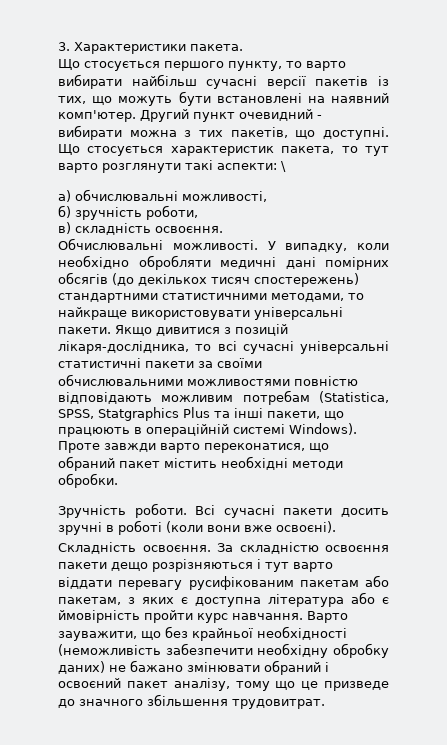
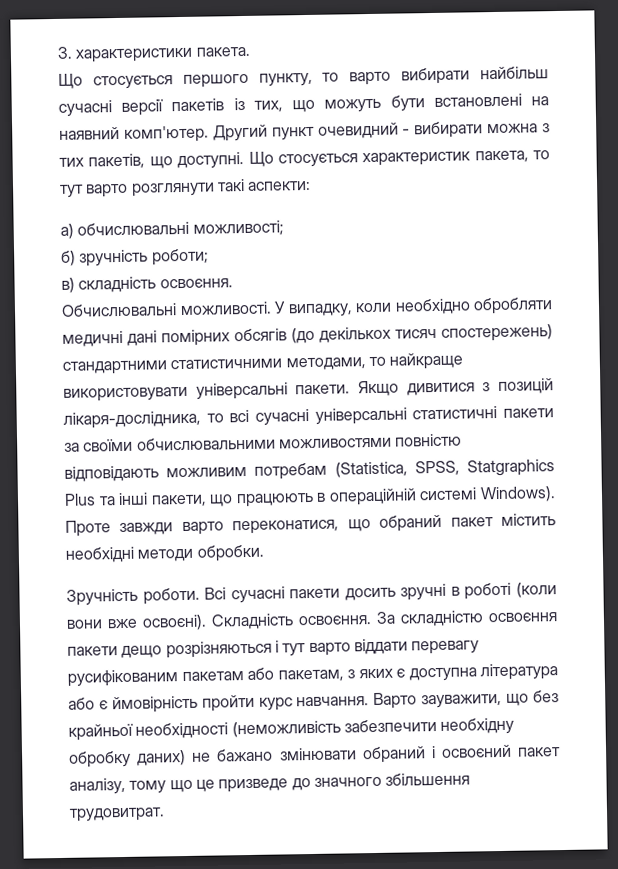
[74,42,186,54] Характеристики -> [75,47,194,63] характеристики
[281,161,286,172] \ -> (312, 185) none
[182,191,267,202] можливості, -> [192,220,284,237] можливості;
[146,205,198,220] роботи, -> [151,248,209,266] роботи;
(336, 527) // -> (207, 622) none

